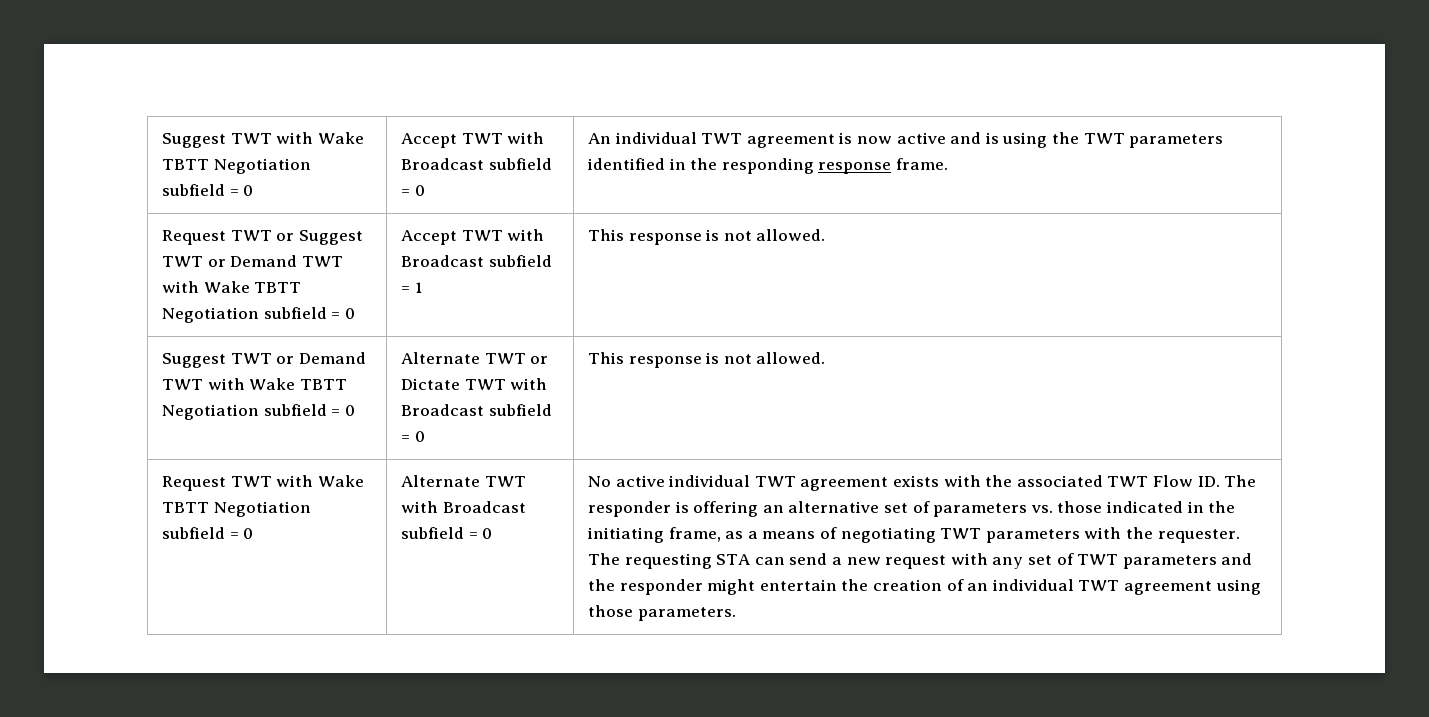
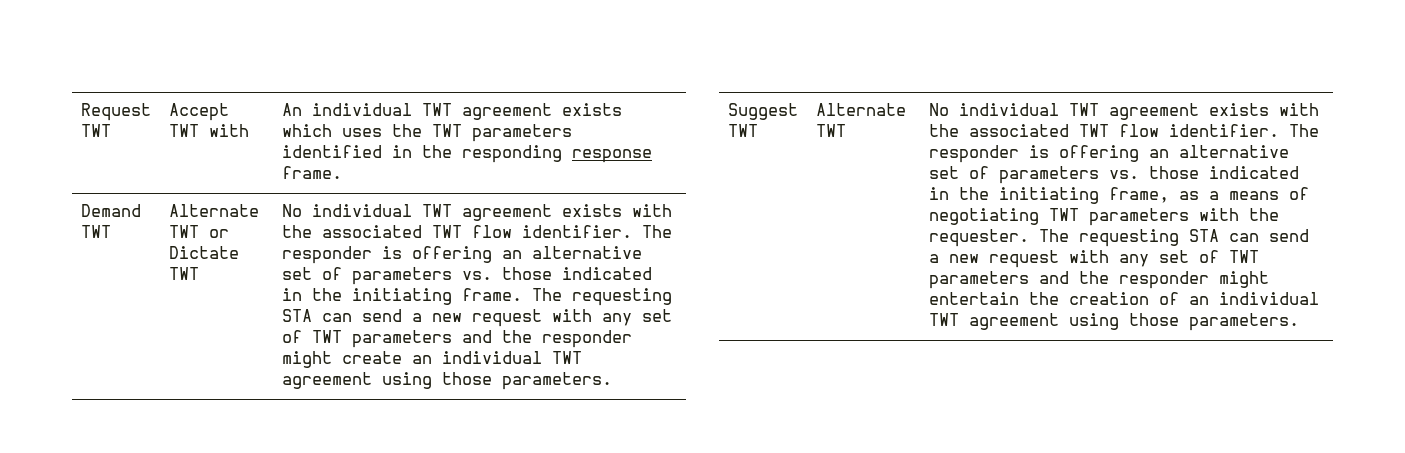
[162,132,364,148] [162,158,311,174] [162,184,254,196] [401,132,545,148] [401,158,552,170] [401,185,425,196] Suggest TWT with Wake TBTT Negotiation subfield = 0 | Accept TWT with Broadcast subfield = 0 -> [80,103,151,121] [80,124,111,137] [168,103,229,121] [168,124,249,137] Request TWT | Accept TWT with
[838,132,1048,148] is now active and is using -> [561,103,622,116] [281,124,382,137] exists which uses
[162,230,363,245] [162,255,343,267] [162,281,302,293] [162,307,355,323] [401,229,545,245] [401,255,552,267] [401,282,423,293] [588,229,826,245] [162,352,366,368] [162,378,347,390] [162,404,355,420] Request TWT or Suggest TWT or Demand TWT with Wake TBTT Negotiation subfield = 0 | Accept TWT with Broadcast subfield = 1 | This response is not allowed. // Suggest TWT or Demand TWT with Wake TBTT Negotiation subfield = 0 -> [80,204,141,217] [80,225,111,238] Demand TWT
[510,378,548,390] [401,404,552,416] [401,431,425,442] [588,352,826,368] [162,475,364,491] [162,501,311,517] [162,527,254,539] [401,475,526,487] [401,501,526,513] [401,527,493,539] [588,475,1220,491] with Broadcast subfield = 0 | This response is not allowed. // Request TWT with Wake TBTT Negotiation subfield = 0 | Alternate TWT with Broadcast subfield = 0 | No active individual TWT agreement exists with the associated TWT Flow ID. -> [281,204,672,221] [281,225,672,238] [281,246,642,264] [281,267,652,285] [281,288,672,306] [281,309,672,327] [281,330,632,348] [281,351,582,368] [281,372,612,390] [727,103,798,120] [727,124,758,137] [815,103,906,116] [815,124,846,137] [928,103,1319,120] [928,124,1279,137] | No individual TWT agreement exists with the associated TWT flow identifier. The responder is offering an alternative set of parameters vs. those indicated in the initiating frame. The requesting STA can send a new request with any set of TWT parameters and the responder might create an individual TWT agreement using those parameters. // Suggest TWT | Alternate TWT | No individual TWT agreement exists with the associated TWT flow identifier.

